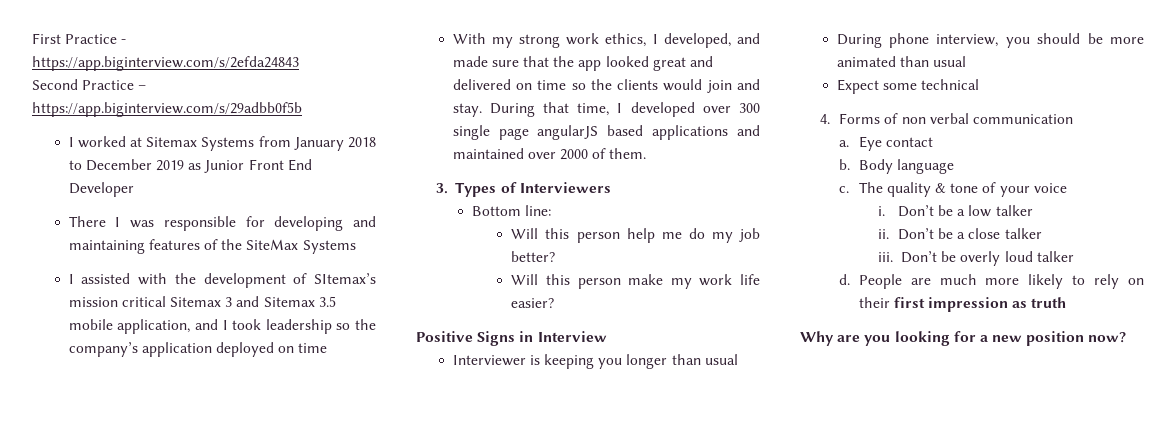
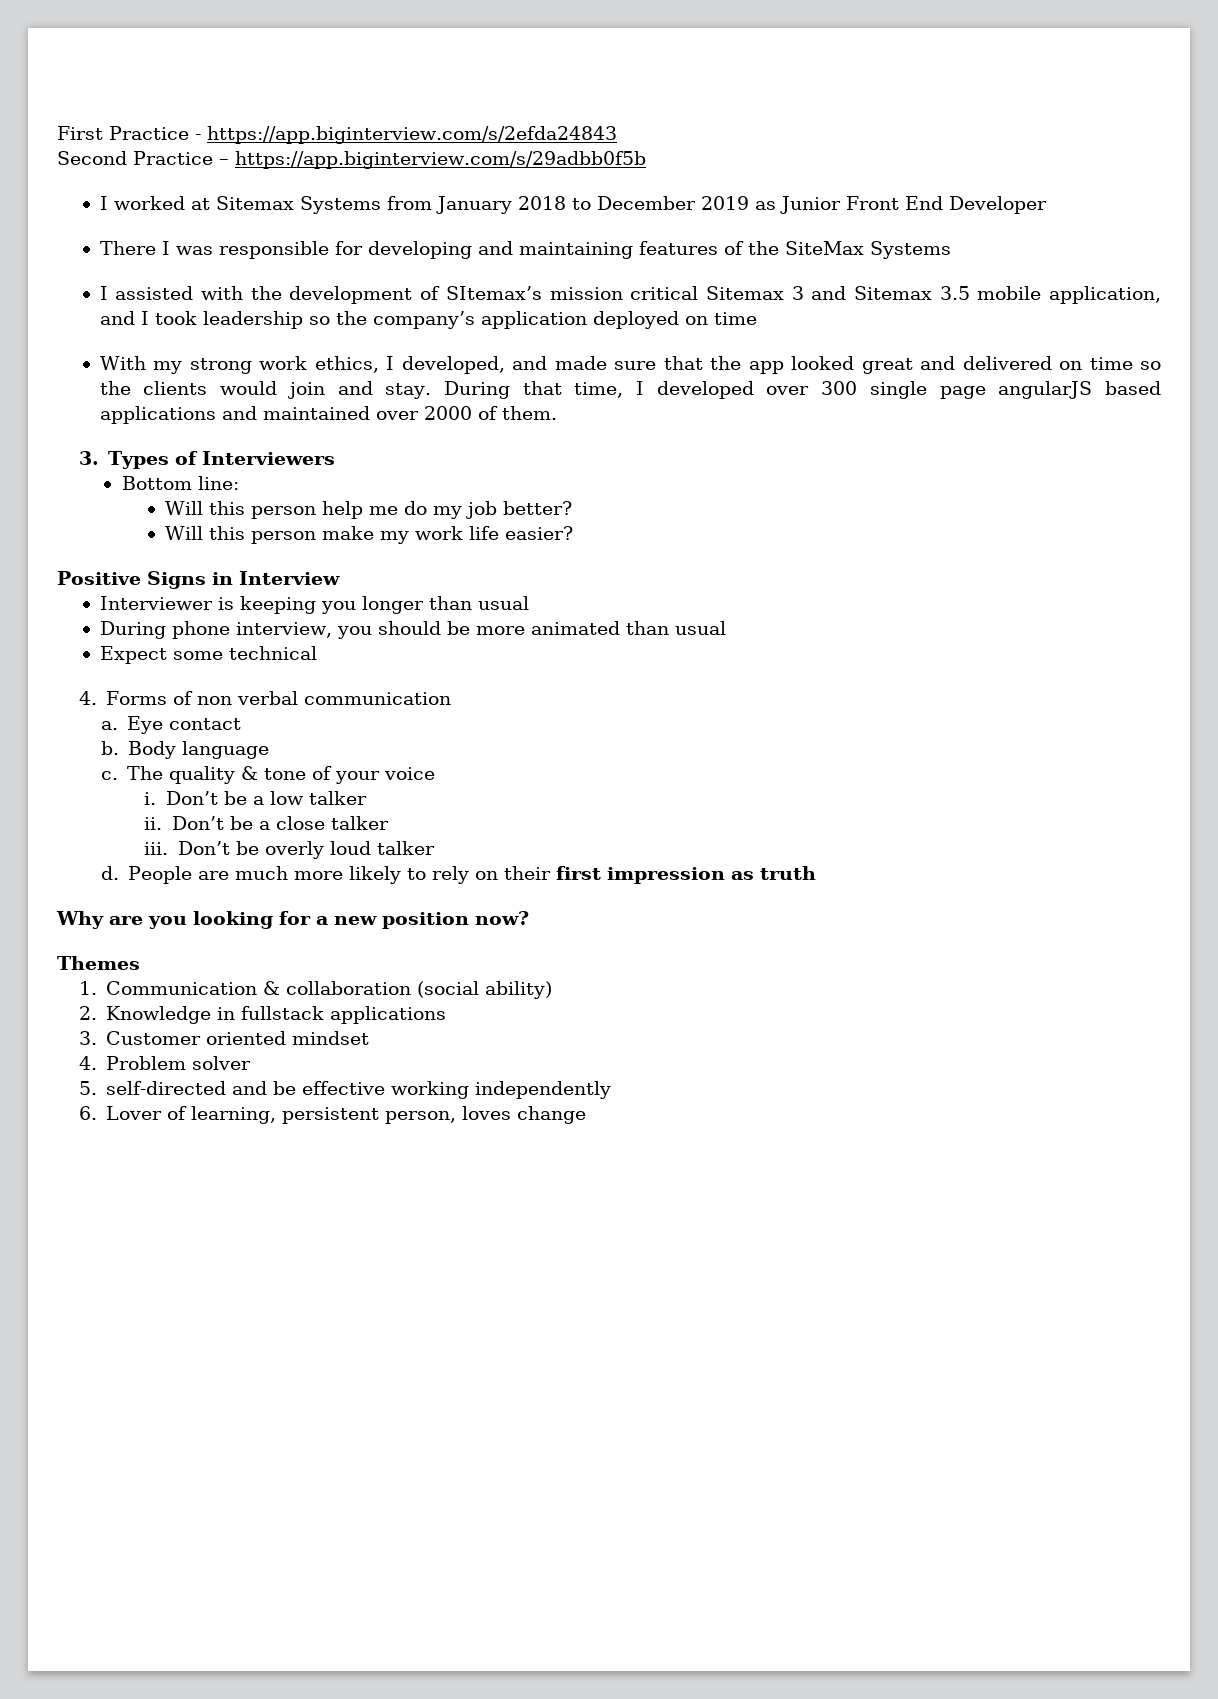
(1127, 337) none -> [57,956,140,970] [78,981,553,999] [78,1006,447,1024] [78,1031,370,1045] [78,1056,252,1070] [78,1081,612,1099] [78,1106,587,1124] // Themes // 1. Communication & collaboration (social ability) // 2. Knowledge in fullstack applications // 3. Customer oriented mindset // 4. Problem solver // 5. self-directed and be effective working independently // 6. Lover of learning, persistent person, loves change

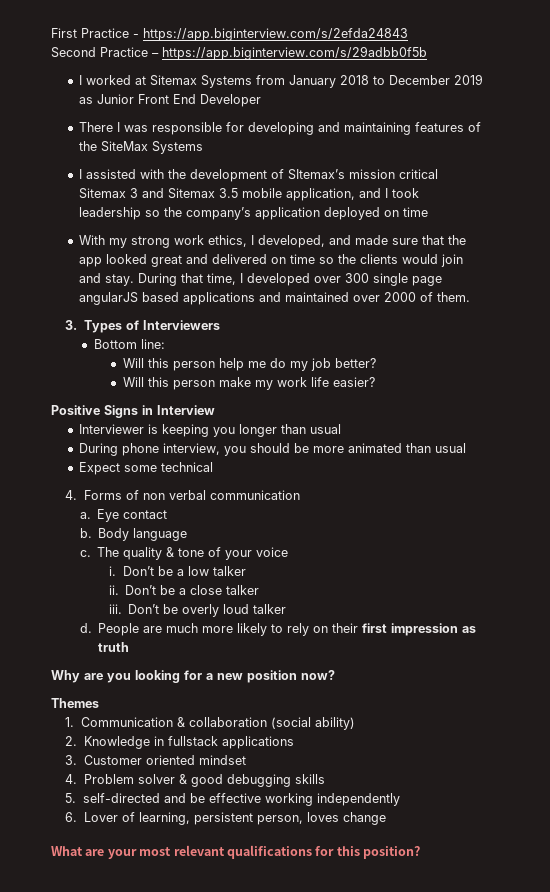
(252, 1063) none -> [178,774,325,787] & good debugging skills
(587, 1115) none -> [51,845,420,859] // What are your most relevant qualifications for this position?

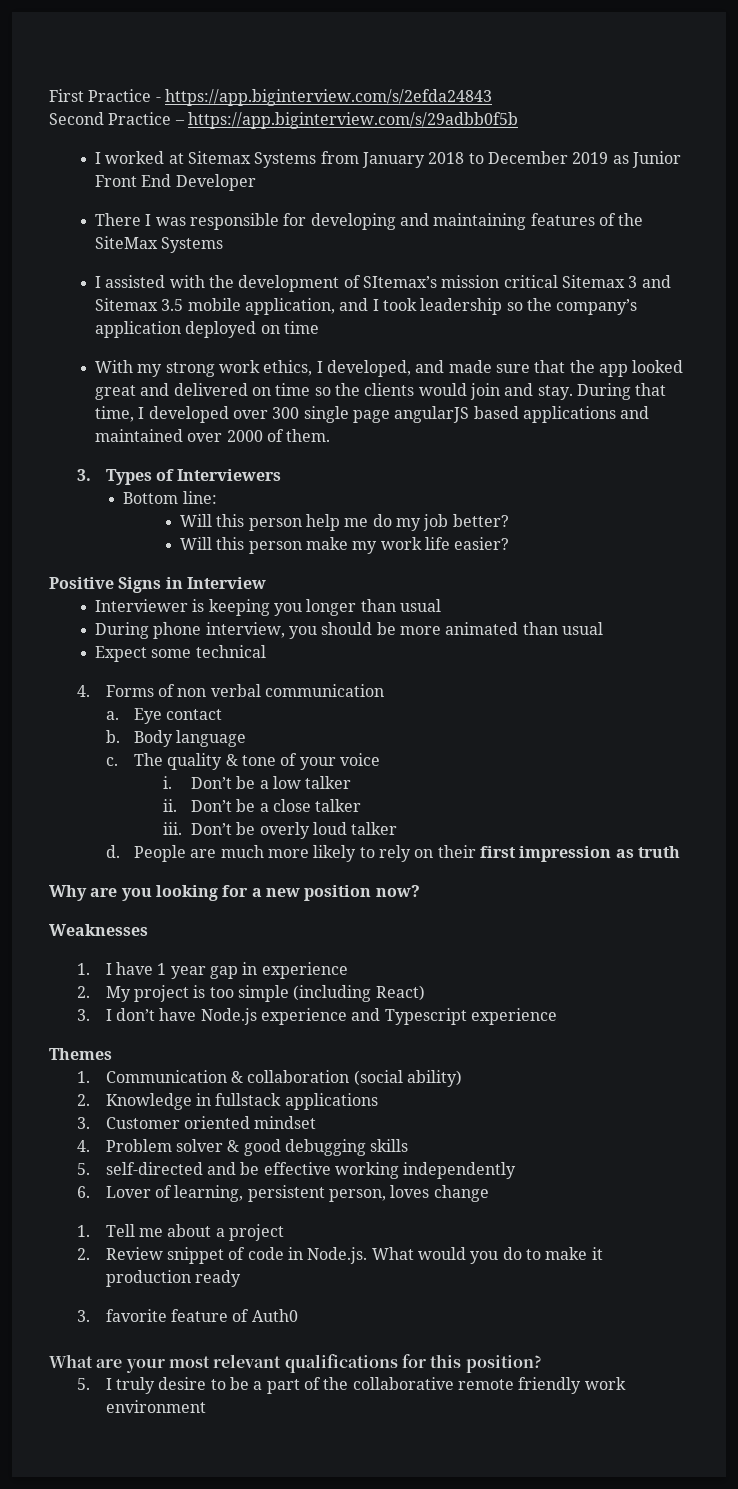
(335, 675) none -> [49,924,148,936] [77,962,348,979] [77,985,425,1002] [77,1008,558,1025] // Weaknesses // 1. I have 1 year gap in experience // 2. My project is too simple (including React) // 3. I don’t have Node.js experience and Typescript experience
(386, 818) none -> [77,1224,285,1241] [77,1247,603,1264] [105,1270,242,1287] [77,1309,298,1322] // 1. Tell me about a project // 2. Review snippet of code in Node.js. What would you do to make it production ready // 3. favorite feature of Auth0
(420, 852) none -> [77,1377,626,1394] [105,1400,206,1413] // 5. I truly desire to be a part of the collaborative remote friendly work environment

